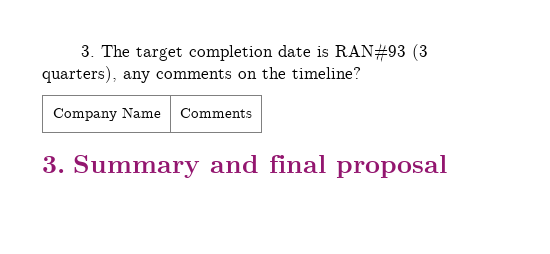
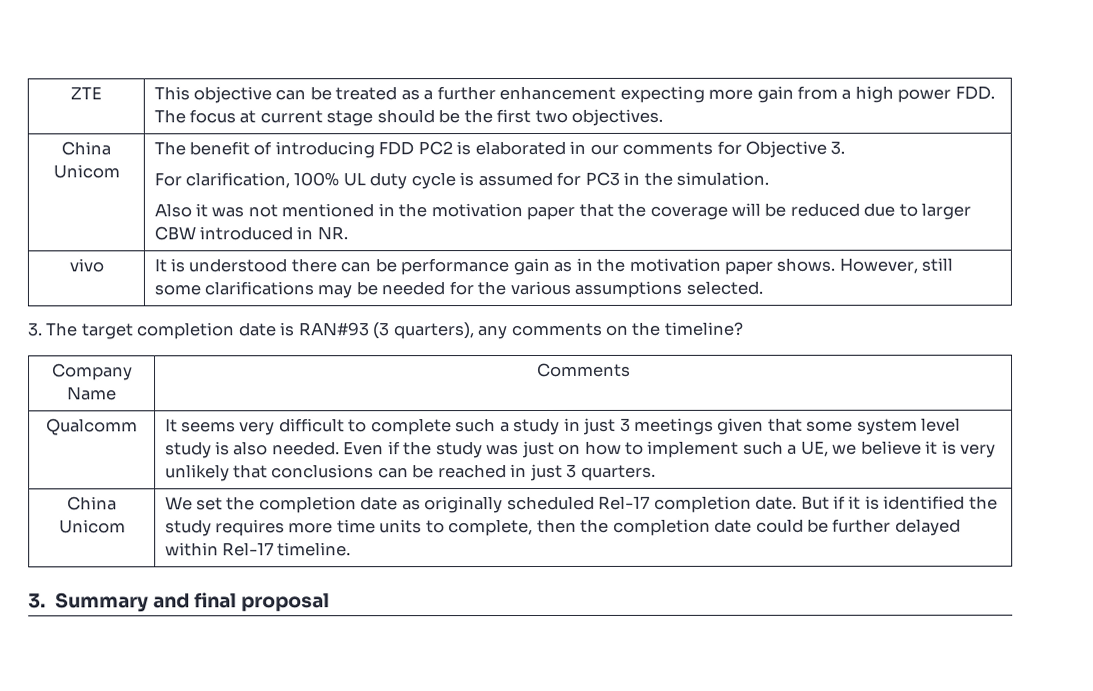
(81, 51) none -> [70,86,102,100] [153,85,995,104] [153,108,664,127] [61,141,111,156] [52,164,120,179] [153,140,846,159] [153,171,769,190] [153,202,972,221] [153,226,348,241] [68,258,104,273] [153,257,954,276] [153,280,763,299] ZTE | This objective can be treated as a further enhancement expecting more gain from a high power FDD. The focus at current stage should be the first two objectives. // China Unicom | The benefit of introducing FDD PC2 is elaborated in our comments for Objective 3. // For clarification, 100% UL duty cycle is assumed for PC3 in the simulation. // Also it was not mentioned in the motivation paper that the coverage will be reduced due to larger CBW introduced in NR. // vivo | It is understood there can be performance gain as in the motivation paper shows. However, still some clarifications may be needed for the various assumptions selected. //
(252, 113) none -> [46,418,138,436] [164,417,962,436] [164,440,997,459] [164,463,656,482] [67,496,117,511] [58,519,126,534] [164,495,998,514] [164,518,961,537] [164,542,352,557] // Qualcomm | It seems very difficult to complete such a study in just 3 meetings given that some system level study is also needed. Even if the study was just on how to implement such a UE, we believe it is very unlikely that conclusions can be reached in just 3 quarters. // China Unicom | We set the completion date as originally scheduled Rel-17 completion date. But if it is identified the study requires more time units to complete, then the completion date could be further delayed within Rel-17 timeline.

